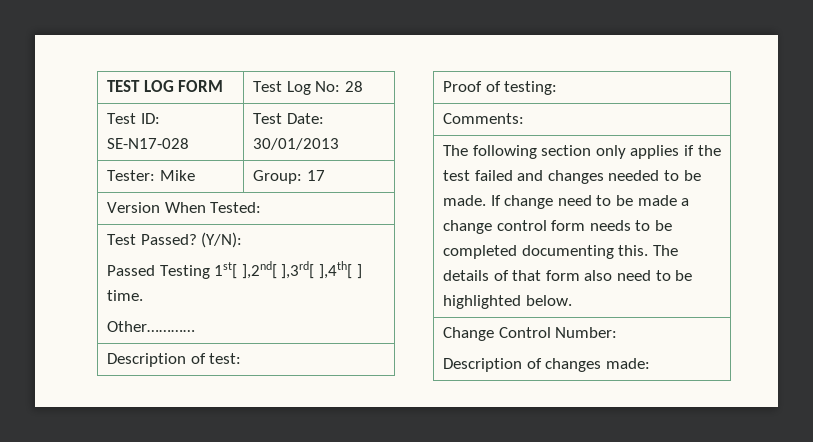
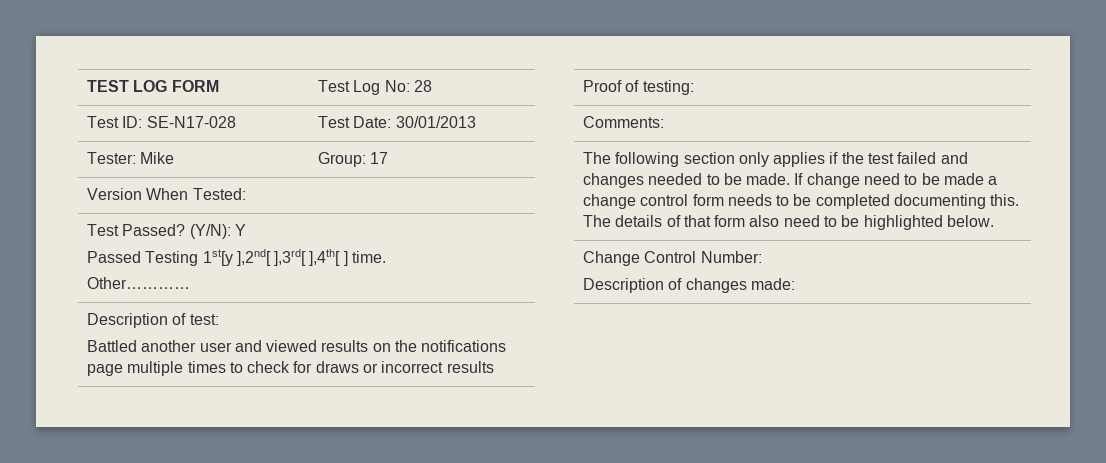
(243, 240) none -> [234,224,246,236] Y
[214,262,238,279] 1st[ -> [202,249,233,266] 1st[y
(242, 358) none -> [86,340,507,352] [86,361,494,376] // Battled another user and viewed results on the notifications page multiple times to check for draws or incorrect results

